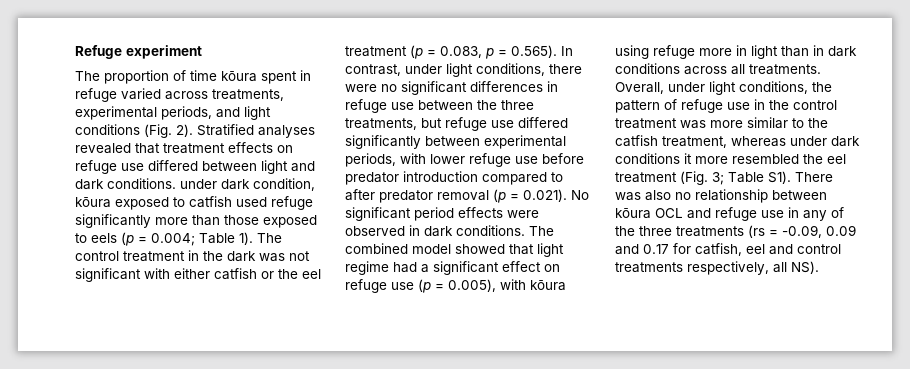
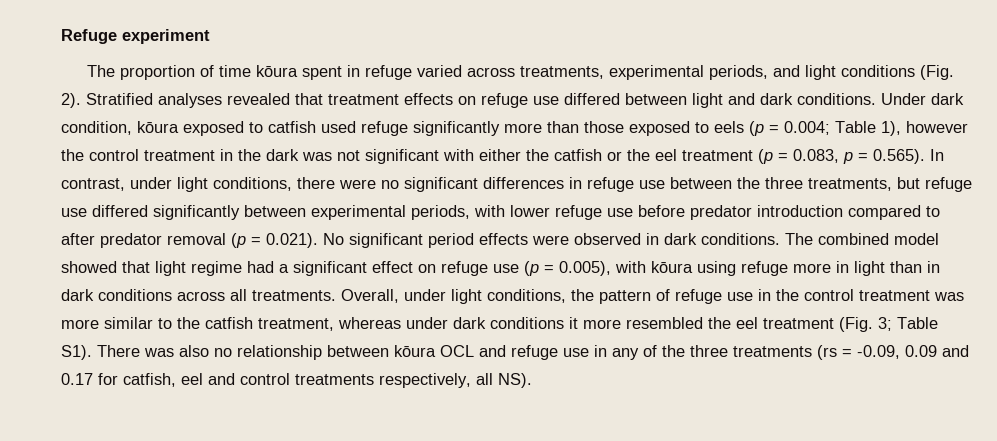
[180,179,217,189] under -> [881,93,926,105] Under
[239,232,282,245] 1). The -> [881,121,968,136] [61,149,84,161] 1), however the
(210, 273) none -> [526,149,549,161] the

